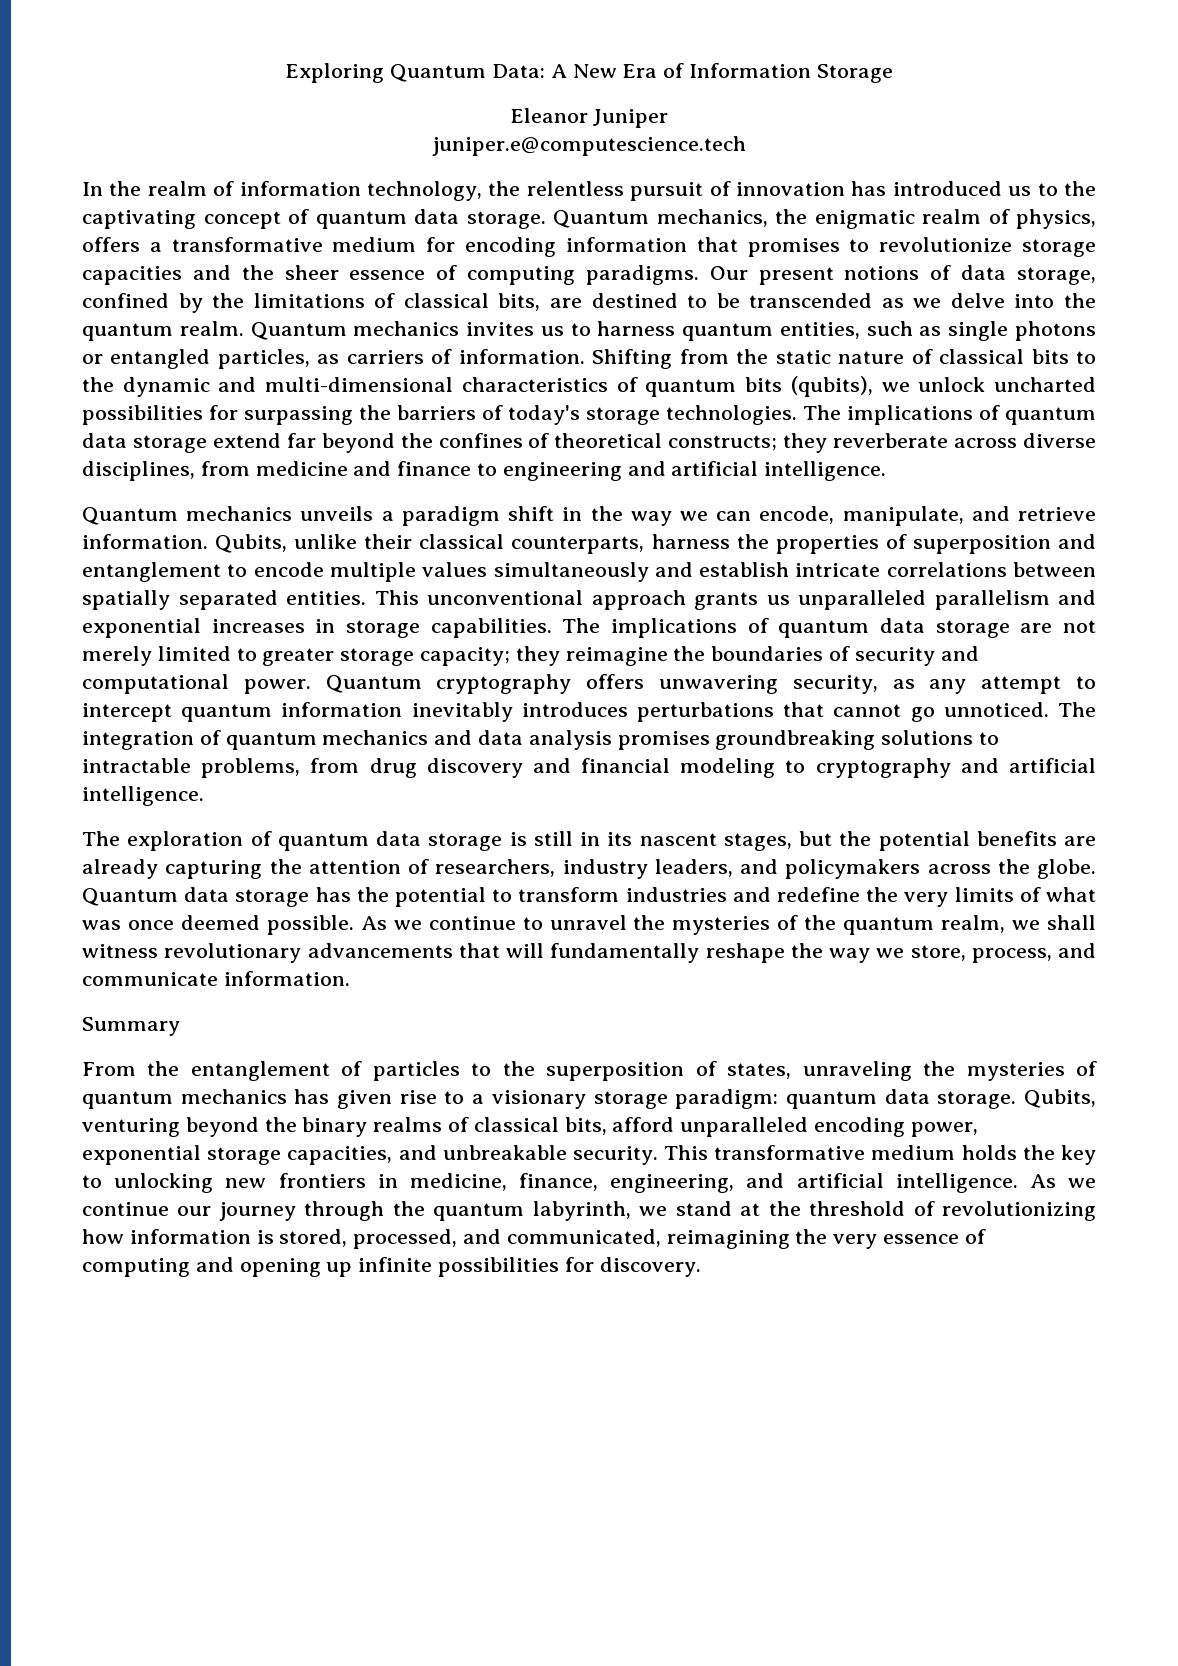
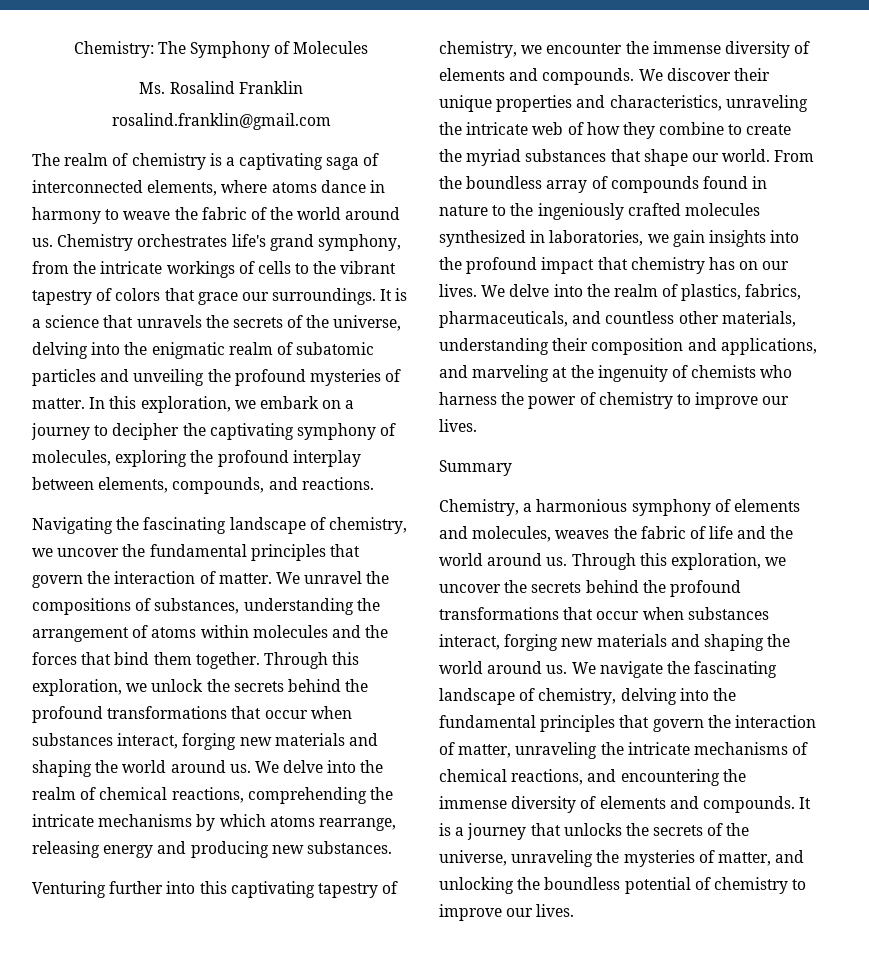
[285,63,893,83] [509,108,669,128] [431,136,746,156] [82,181,1096,201] [82,209,1096,229] [82,237,1097,257] [82,265,1096,285] [82,293,1096,313] [82,321,1096,341] [82,349,1096,369] [82,376,1096,397] [82,405,1096,425] [82,433,1096,453] [82,461,887,481] [82,506,1096,526] [82,534,1096,554] [82,562,1096,582] [82,590,1096,610] [82,618,1096,638] [82,646,979,666] [82,674,1097,694] [82,702,1097,722] [82,730,1000,750] [82,758,1096,778] [82,786,204,806] [82,831,1096,851] [82,859,1096,879] [82,887,1097,907] [82,915,1096,935] [82,943,1096,963] [82,971,350,986] [82,1017,180,1036] [82,1061,1097,1081] [82,1089,1096,1109] [82,1117,978,1137] [82,1145,1096,1165] [82,1173,1096,1193] [82,1201,1096,1221] [82,1229,986,1249] [82,1257,701,1277] Exploring Quantum Data: A New Era of Information Storage // Eleanor Juniper // juniper.e@computescience.tech // In the realm of information technology, the relentless pursuit of innovation has introduced us to the captivating concept of quantum data storage. Quantum mechanics, the enigmatic realm of physics, offers a transformative medium for encoding information that promises to revolutionize storage capacities and the sheer essence of computing paradigms. Our present notions of data storage, confined by the limitations of classical bits, are destined to be transcended as we delve into the quantum realm. Quantum mechanics invites us to harness quantum entities, such as single photons or entangled particles, as carriers of information. Shifting from the static nature of classical bits to the dynamic and multi-dimensional characteristics of quantum bits (qubits), we unlock uncharted possibilities for surpassing the barriers of today's storage technologies. The implications of quantum data storage extend far beyond the confines of theoretical constructs; they reverberate across diverse disciplines, from medicine and finance to engineering and artificial intelligence. // Quantum mechanics unveils a paradigm shift in the way we can encode, manipulate, and retrieve information. Qubits, unlike their classical counterparts, harness the properties of superposition and entanglement to encode multiple values simultaneously and establish intricate correlations between spatially separated entities. This unconventional approach grants us unparalleled parallelism and exponential increases in storage capabilities. The implications of quantum data storage are not merely limited to greater storage capacity; they reimagine the boundaries of security and computational power. Quantum cryptography offers unwavering security, as any attempt to intercept quantum information inevitably introduces perturbations that cannot go unnoticed. The integration of quantum mechanics and data analysis promises groundbreaking solutions to intractable problems, from drug discovery and financial modeling to cryptography and artificial intelligence. // The exploration of quantum data storage is still in its nascent stages, but the potential benefits are already capturing the attention of researchers, industry leaders, and policymakers across the globe. Quantum data storage has the potential to transform industries and redefine the very limits of what was once deemed possible. As we continue to unravel the mysteries of the quantum realm, we shall witness revolutionary advancements that will fundamentally reshape the way we store, process, and communicate information. // Summary // From the entanglement of particles to the superposition of states, unraveling the mysteries of quantum mechanics has given rise to a visionary storage paradigm: quantum data storage. Qubits, venturing beyond the binary realms of classical bits, afford unparalleled encoding power, exponential storage capacities, and unbreakable security. This transformative medium holds the key to unlocking new frontiers in medicine, finance, engineering, and artificial intelligence. As we continue our journey through the quantum labyrinth, we stand at the threshold of revolutionizing how information is stored, processed, and communicated, reimagining the very essence of computing and opening up infinite possibilities for discovery. -> [73,41,369,58] [139,81,303,94] [111,113,331,130] [32,153,380,170] [32,180,385,196] [32,207,401,224] [32,234,401,251] [32,261,397,278] [32,288,408,305] [32,315,402,331] [32,342,375,359] [32,369,402,386] [32,396,355,413] [31,423,397,440] [32,450,361,467] [32,477,374,494] [32,517,407,534] [32,544,360,561] [32,571,390,588] [32,598,380,615] [32,625,389,642] [32,652,360,669] [32,679,369,696] [32,706,352,723] [32,733,378,750] [32,760,384,777] [32,787,393,804] [32,814,396,831] [32,841,392,858] [32,881,399,898] [439,41,811,58] [439,68,770,85] [439,95,808,112] [439,122,792,139] [439,149,815,166] [439,176,768,193] [439,203,760,220] [439,230,800,247] [439,257,790,274] [439,284,802,301] [439,311,796,328] [439,338,817,355] [439,365,793,382] [439,392,790,409] [439,419,477,432] [439,460,512,476] [439,499,800,516] [439,526,794,542] [439,553,787,570] [439,580,741,597] [439,607,769,620] [439,634,791,651] [439,661,778,678] [439,688,736,705] [439,715,816,732] [439,742,809,759] [439,769,746,786] [439,796,812,813] [439,823,750,840] [439,850,805,867] [439,877,807,894] [439,904,575,921] Chemistry: The Symphony of Molecules // Ms. Rosalind Franklin // rosalind.franklin@gmail.com // The realm of chemistry is a captivating saga of interconnected elements, where atoms dance in harmony to weave the fabric of the world around us. Chemistry orchestrates life's grand symphony, from the intricate workings of cells to the vibrant tapestry of colors that grace our surroundings. It is a science that unravels the secrets of the universe, delving into the enigmatic realm of subatomic particles and unveiling the profound mysteries of matter. In this exploration, we embark on a journey to decipher the captivating symphony of molecules, exploring the profound interplay between elements, compounds, and reactions. // Navigating the fascinating landscape of chemistry, we uncover the fundamental principles that govern the interaction of matter. We unravel the compositions of substances, understanding the arrangement of atoms within molecules and the forces that bind them together. Through this exploration, we unlock the secrets behind the profound transformations that occur when substances interact, forging new materials and shaping the world around us. We delve into the realm of chemical reactions, comprehending the intricate mechanisms by which atoms rearrange, releasing energy and producing new substances. // Venturing further into this captivating tapestry of chemistry, we encounter the immense diversity of elements and compounds. We discover their unique properties and characteristics, unraveling the intricate web of how they combine to create the myriad substances that shape our world. From the boundless array of compounds found in nature to the ingeniously crafted molecules synthesized in laboratories, we gain insights into the profound impact that chemistry has on our lives. We delve into the realm of plastics, fabrics, pharmaceuticals, and countless other materials, understanding their composition and applications, and marveling at the ingenuity of chemists who harness the power of chemistry to improve our lives. // Summary // Chemistry, a harmonious symphony of elements and molecules, weaves the fabric of life and the world around us. Through this exploration, we uncover the secrets behind the profound transformations that occur when substances interact, forging new materials and shaping the world around us. We navigate the fascinating landscape of chemistry, delving into the fundamental principles that govern the interaction of matter, unraveling the intricate mechanisms of chemical reactions, and encountering the immense diversity of elements and compounds. It is a journey that unlocks the secrets of the universe, unraveling the mysteries of matter, and unlocking the boundless potential of chemistry to improve our lives.

